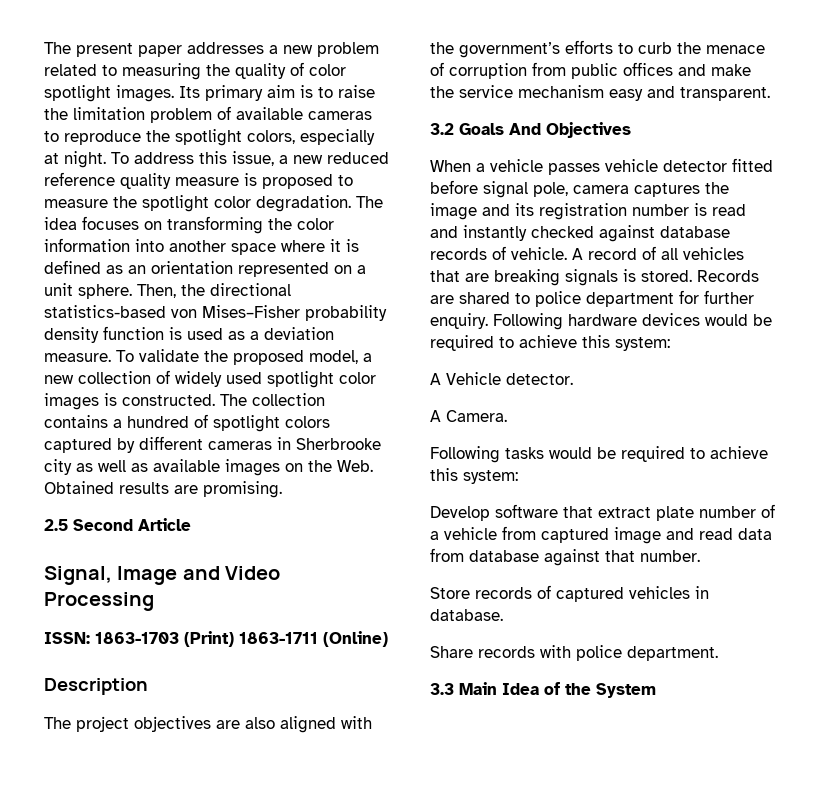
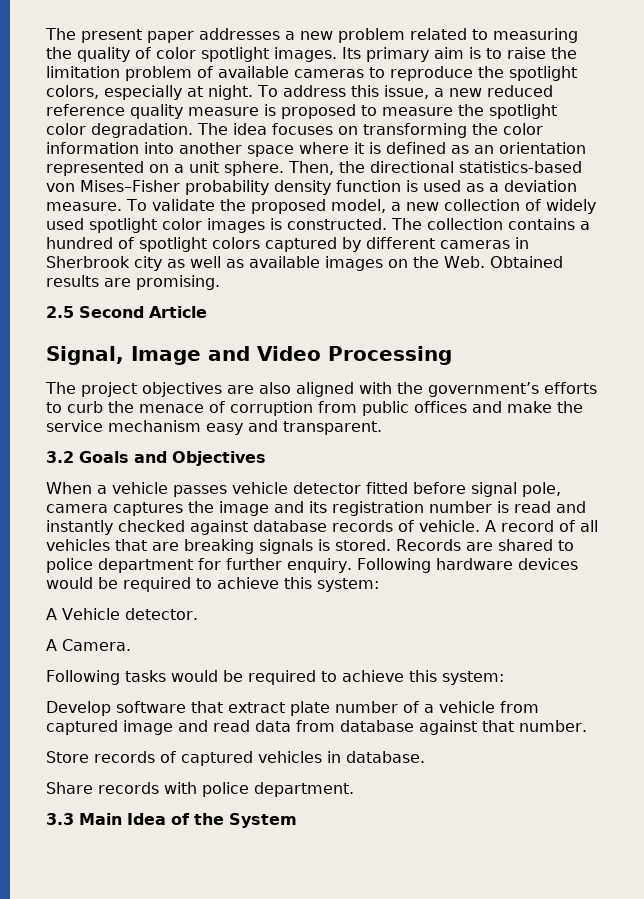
[296,438,381,450] Sherbrooke -> [46,256,130,268] Sherbrook
[44,631,388,647] [44,678,148,695] // ISSN: 1863-1703 (Print) 1863-1711 (Online) // Description -> (452, 355) none
[509,123,541,135] And -> [134,451,167,463] and

